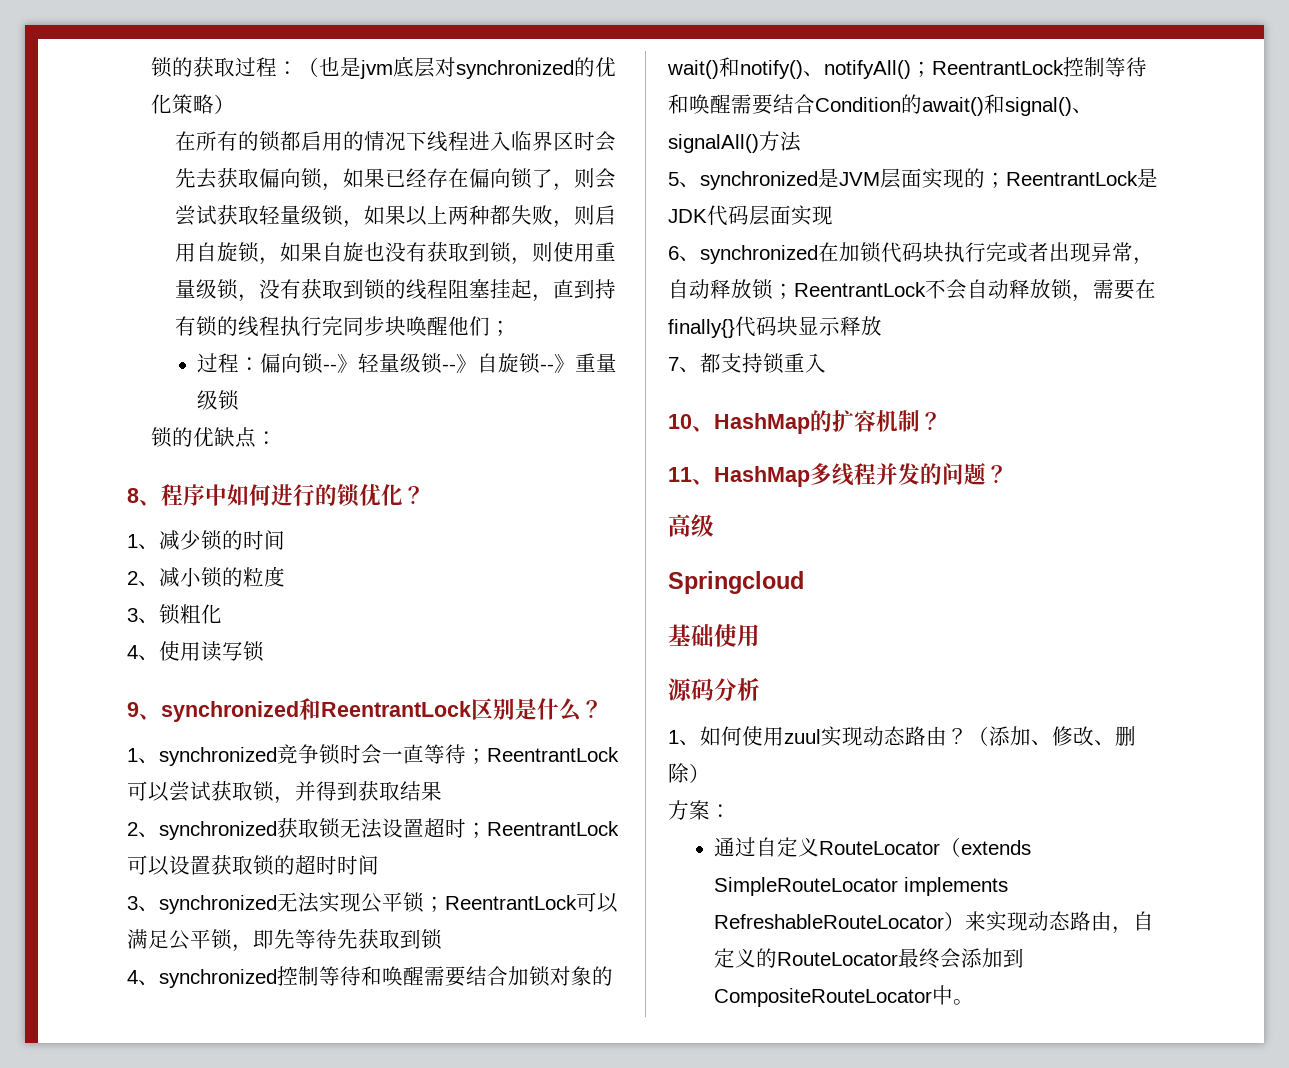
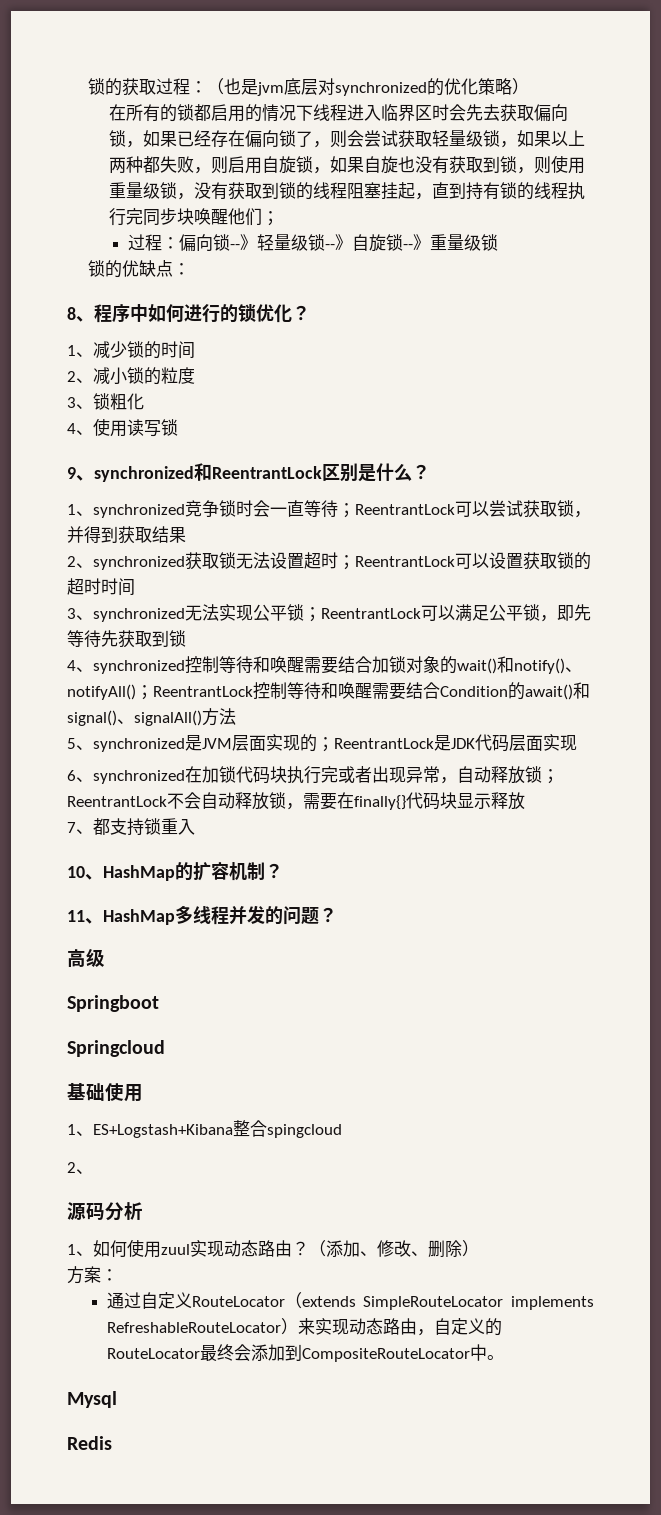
(714, 525) none -> [67,995,159,1012] // Springboot
(760, 635) none -> [67,1120,342,1138] [67,1162,93,1174] // 1、ES+Logstash+Kibana整合spingcloud // 2、
(975, 1002) none -> [67,1391,117,1408] [67,1436,112,1450] // Mysql // Redis

